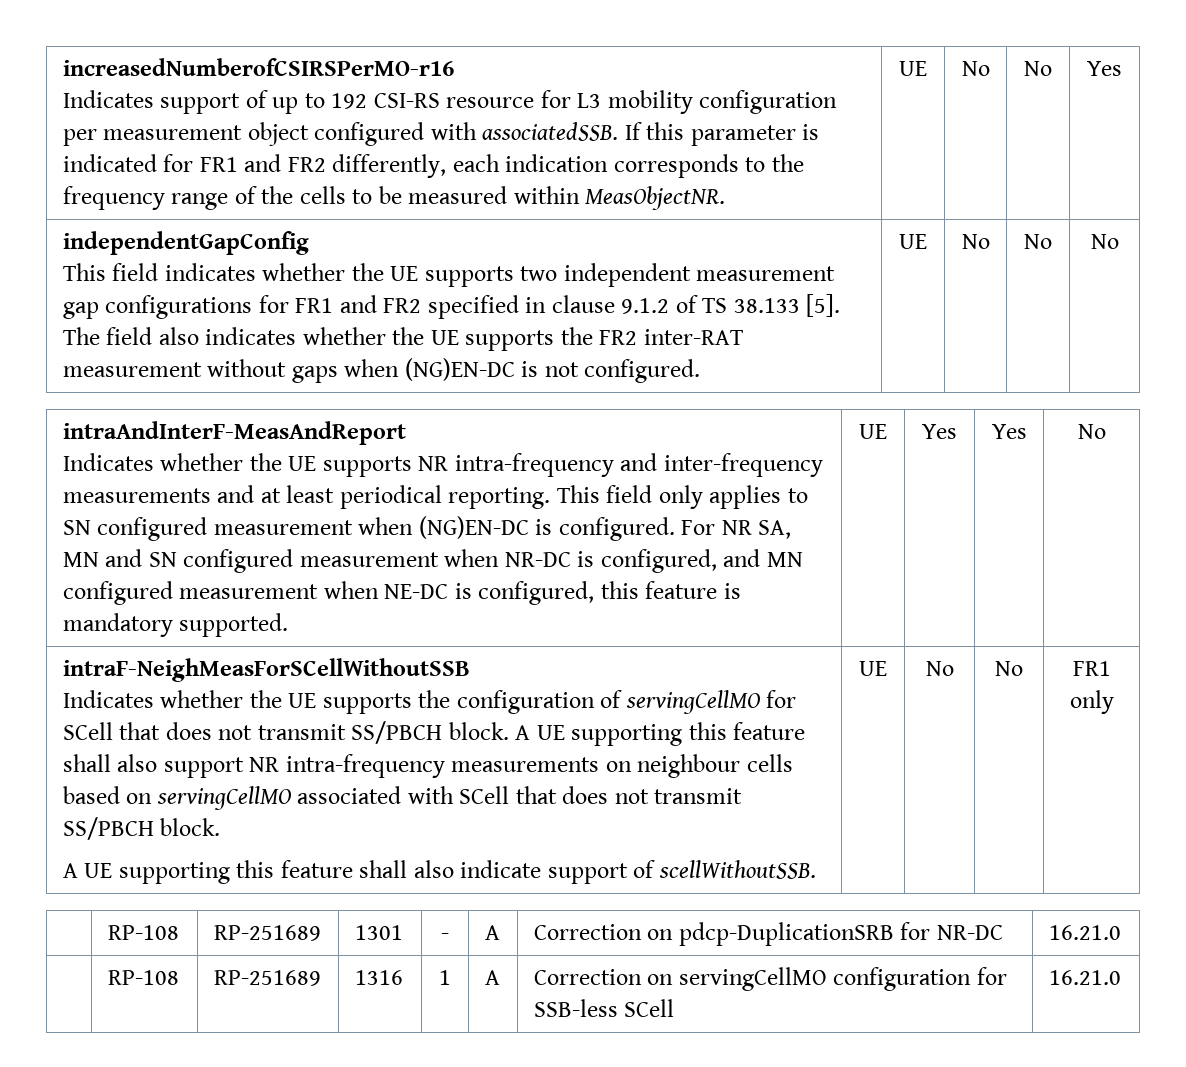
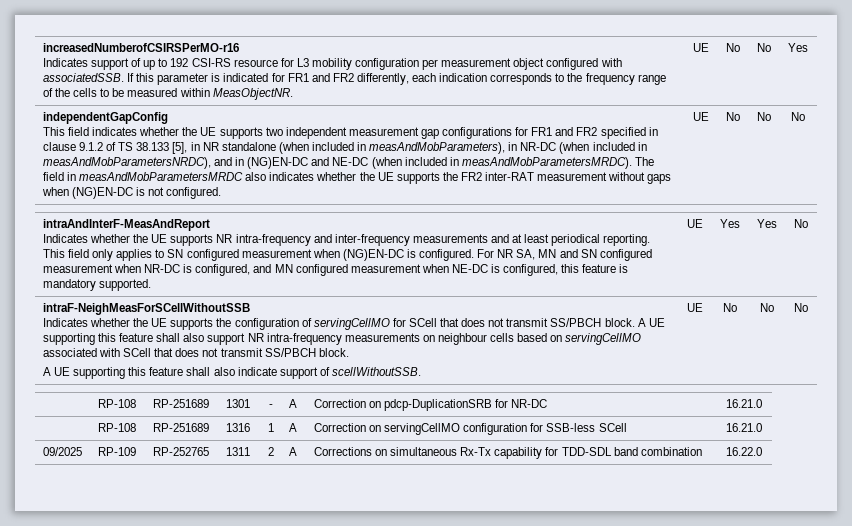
[806,294,841,317] [62,327,153,345] [5]. The field -> [172,142,647,154] [42,157,654,169] [42,172,244,181] [5], in NR standalone (when included in measAndMobParameters), in NR-DC (when included in measAndMobParametersNRDC), and in (NG)EN-DC and NE-DC (when included in measAndMobParametersMRDC). The field in measAndMobParametersMRDC
[1072,661,1111,676] [1069,690,1114,714] FR1 only -> [794,303,808,312] No
(1121, 977) none -> [42,447,82,456] [97,447,136,456] [152,447,209,456] [225,447,250,456] [267,447,274,456] [288,447,297,456] [313,447,702,459] [725,447,762,456] // 09/2025 | RP-109 | RP-252765 | 1311 | 2 | A | Corrections on simultaneous Rx-Tx capability for TDD-SDL band combination | 16.22.0

